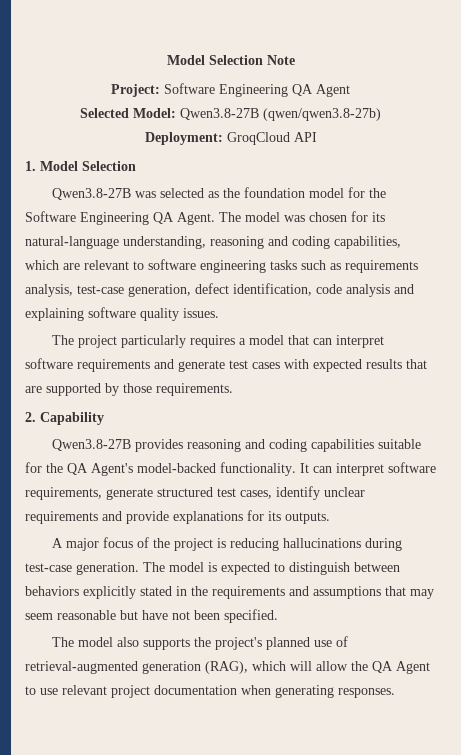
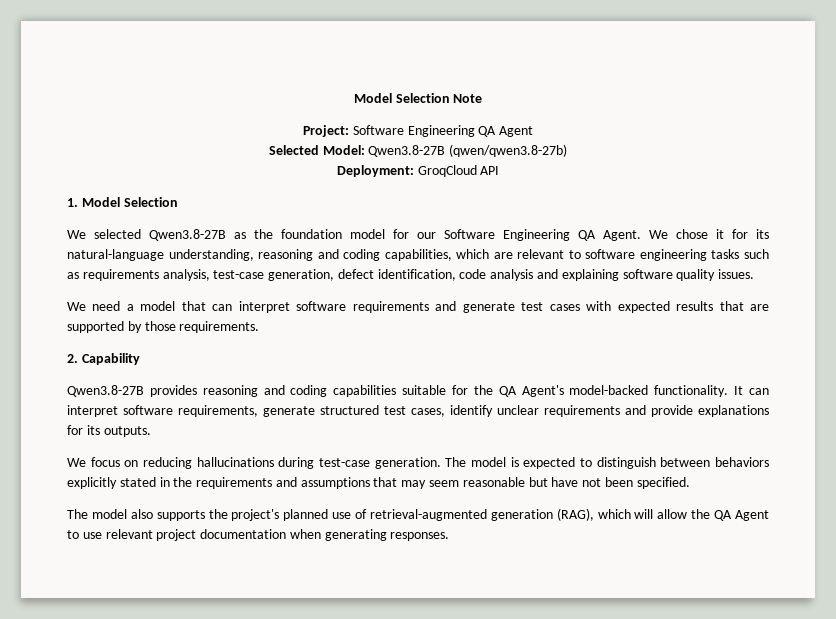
[52,188,205,200] Qwen3.8-27B was selected -> [67,229,226,241] We selected Qwen3.8-27B
[369,188,387,198] the -> [417,232,436,239] our
[219,212,347,222] The model was chosen -> [649,229,724,239] We chose it
[52,335,236,348] The project particularly requires -> [67,301,121,311] We need
[52,537,227,551] A major focus of the project is -> [67,457,139,467] We focus on

